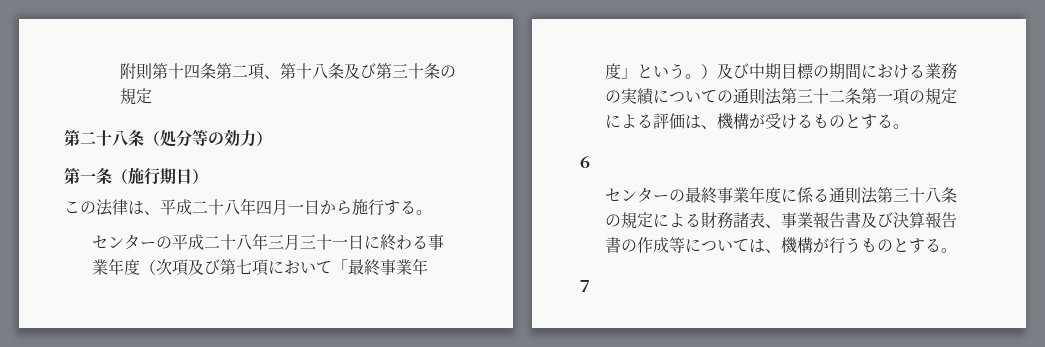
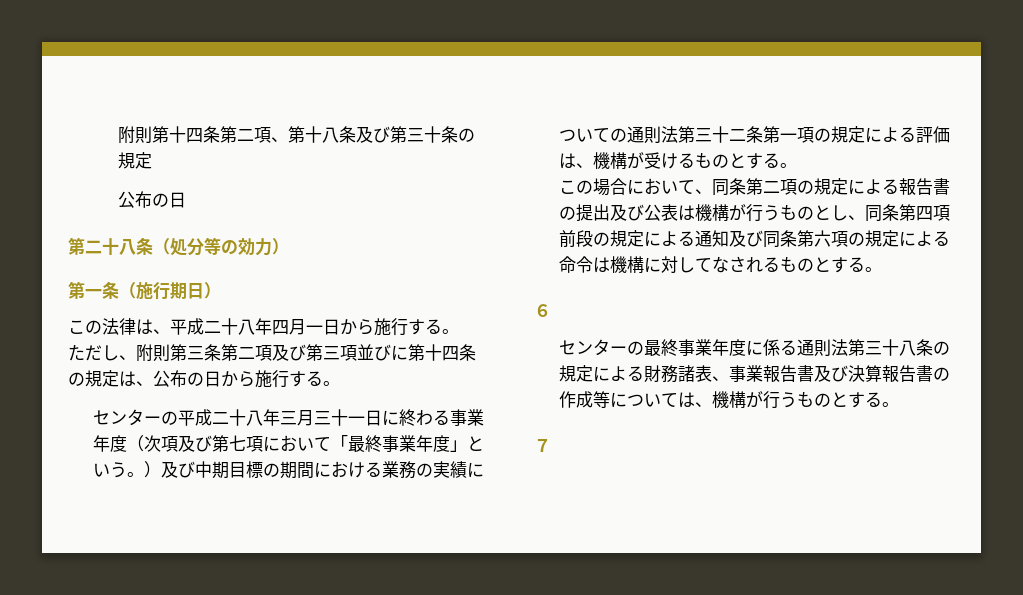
(153, 96) none -> [118,191,187,208] // 公布の日
(432, 212) none -> [68,344,476,362] [68,370,340,388] // ただし、附則第三条第二項及び第三項並びに第十四条の規定は、公布の日から施行する。
(910, 126) none -> [559,178,951,196] [559,204,951,222] [559,230,951,248] [559,256,883,273] // この場合において、同条第二項の規定による報告書の提出及び公表は機構が行うものとし、同条第四項前段の規定による通知及び同条第六項の規定による命令は機構に対してなされるものとする。

